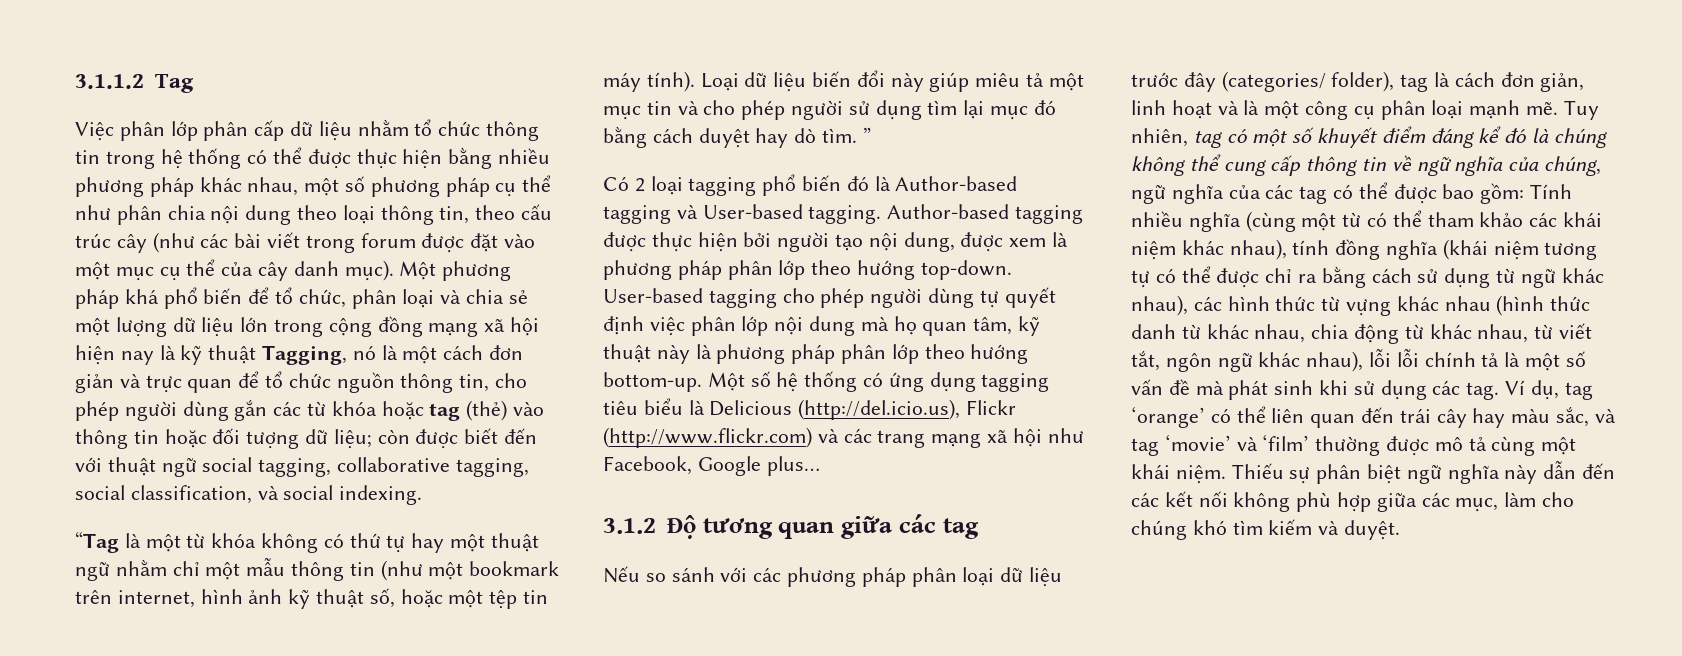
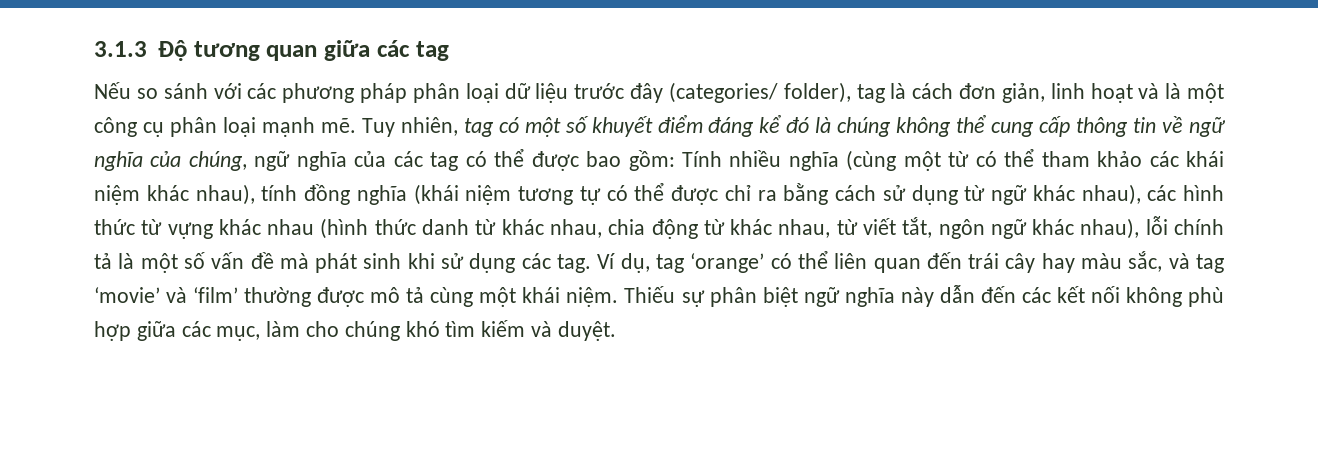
[75,74,194,93] [75,119,540,141] [75,147,551,169] [75,175,552,197] [75,204,553,225] [75,232,536,253] [75,259,512,281] [75,287,528,309] [75,316,540,337] [75,345,524,365] [75,371,528,393] [75,399,545,421] [75,428,538,449] [75,457,529,477] [75,485,423,505] [75,531,539,553] [75,557,560,581] [75,588,549,609] [603,70,1084,92] [603,100,1056,120] [603,126,871,148] [603,174,1018,196] [603,204,1084,224] [603,232,1069,252] [603,260,1012,280] [603,287,1056,308] [603,316,1041,336] [603,344,1029,364] [603,371,1050,392] [603,398,1017,420] [603,427,1084,448] [603,456,820,476] [603,518,656,534] 3.1.1.2 Tag // Việc phân lớp phân cấp dữ liệu nhằm tổ chức thông tin trong hệ thống có thể được thực hiện bằng nhiều phương pháp khác nhau, một số phương pháp cụ thể như phân chia nội dung theo loại thông tin, theo cấu trúc cây (như các bài viết trong forum được đặt vào một mục cụ thể của cây danh mục). Một phương pháp khá phổ biến để tổ chức, phân loại và chia sẻ một lượng dữ liệu lớn trong cộng đồng mạng xã hội hiện nay là kỹ thuật Tagging, nó là một cách đơn giản và trực quan để tổ chức nguồn thông tin, cho phép người dùng gắn các từ khóa hoặc tag (thẻ) vào thông tin hoặc đối tượng dữ liệu; còn được biết đến với thuật ngữ social tagging, collaborative tagging, social classification, và social indexing. // “Tag là một từ khóa không có thứ tự hay một thuật ngữ nhằm chỉ một mẫu thông tin (như một bookmark trên internet, hình ảnh kỹ thuật số, hoặc một tệp tin máy tính). Loại dữ liệu biến đổi này giúp miêu tả một mục tin và cho phép người sử dụng tìm lại mục đó bằng cách duyệt hay dò tìm. ” // Có 2 loại tagging phổ biến đó là Author-based tagging và User-based tagging. Author-based tagging được thực hiện bởi người tạo nội dung, được xem là phương pháp phân lớp theo hướng top-down. User-based tagging cho phép người dùng tự quyết định việc phân lớp nội dung mà họ quan tâm, kỹ thuật này là phương pháp phân lớp theo hướng bottom-up. Một số hệ thống có ứng dụng tagging tiêu biểu là Delicious (http://del.icio.us), Flickr (http://www.flickr.com) và các trang mạng xã hội như Facebook, Google plus… // 3.1.2 -> [94,41,147,57] 3.1.3
[1396,348,1419,367] lỗi -> (1168, 225) none

